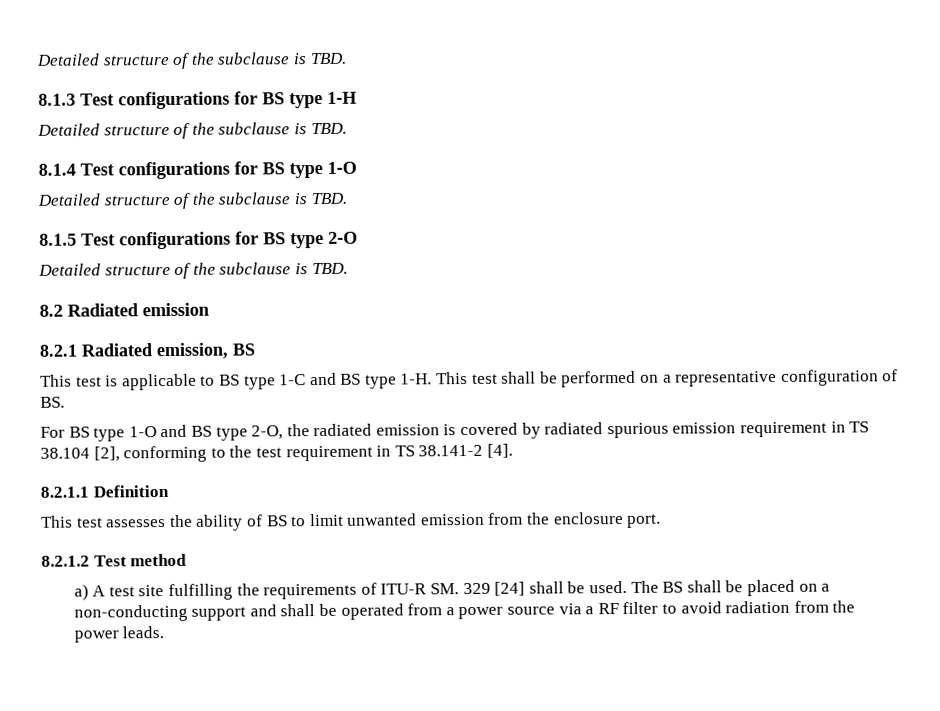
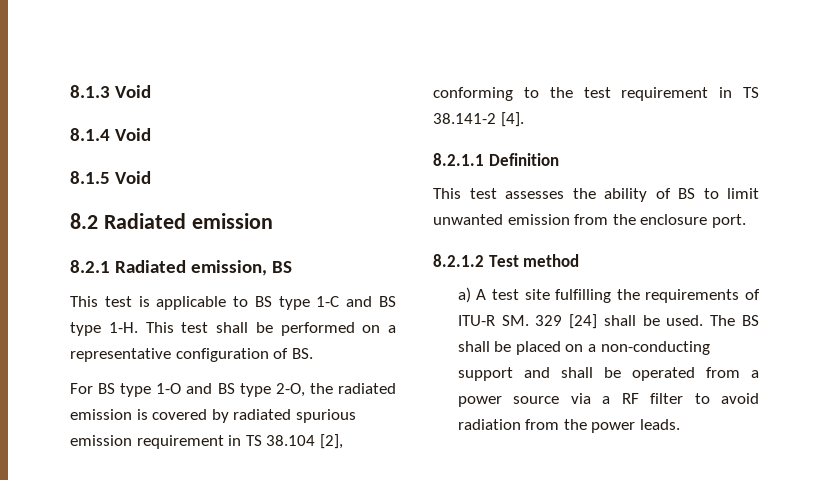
[36,52,347,69] [38,91,357,110] [37,122,347,139] [38,161,357,180] [37,192,347,209] [39,231,358,250] [38,262,348,279] Detailed structure of the subclause is TBD. // 8.1.3 Test configurations for BS type 1-H // Detailed structure of the subclause is TBD. // 8.1.4 Test configurations for BS type 1-O // Detailed structure of the subclause is TBD. // 8.1.5 Test configurations for BS type 2-O // Detailed structure of the subclause is TBD. -> [70,85,152,98] [70,128,152,141] [70,171,152,184] 8.1.3 Void // 8.1.4 Void // 8.1.5 Void

